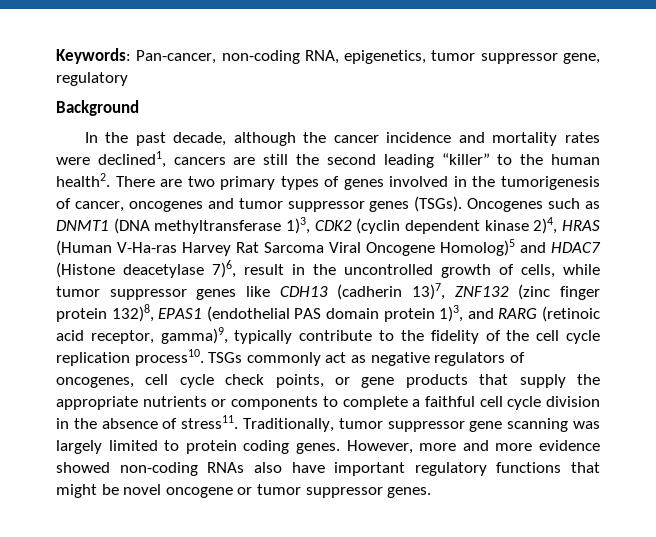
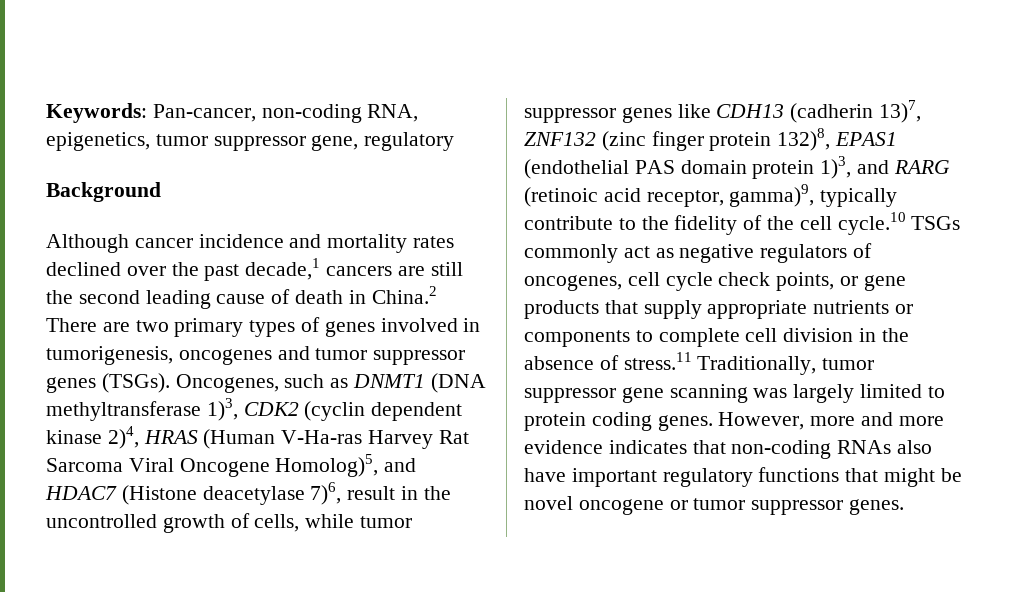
[84,132,327,146] In the past decade, although the -> [46,234,129,253] Although
[56,151,166,168] were declined1, -> [46,258,321,281] declined over the past decade,1
[441,153,600,165] [56,173,110,187] “killer” to the human health2. -> [216,286,437,304] cause of death in China.2
[472,176,600,190] [56,198,124,212] the tumorigenesis of cancer, -> [46,346,173,365] tumorigenesis,
[467,198,544,212] Oncogenes -> [175,374,279,393] Oncogenes,
[440,239,515,256] Homolog)5 -> [275,454,379,477] Homolog)5,
[566,330,600,344] [56,349,204,366] cycle replication process10. -> [837,212,906,235] cycle.10
[576,374,600,385] the -> (702, 309) none
[412,396,542,410] a faithful cell cycle -> [745,328,778,342] cell
[181,415,239,429] stress11. -> [623,352,692,370] stress.11
[56,462,110,473] showed -> [608,440,726,454] indicates that

